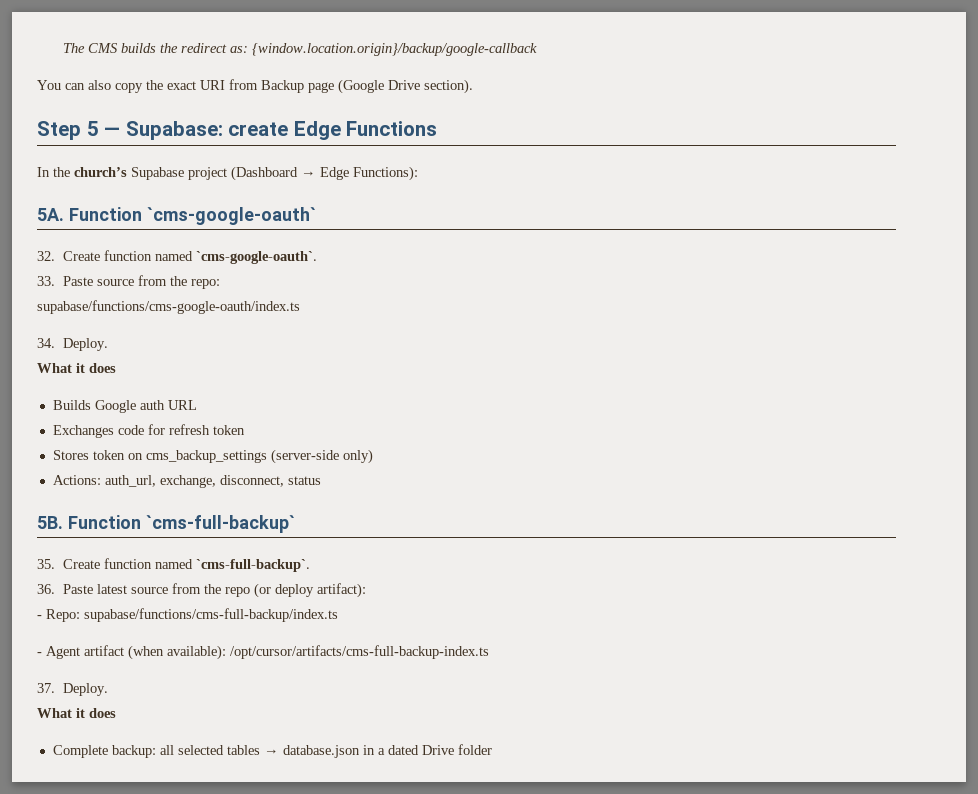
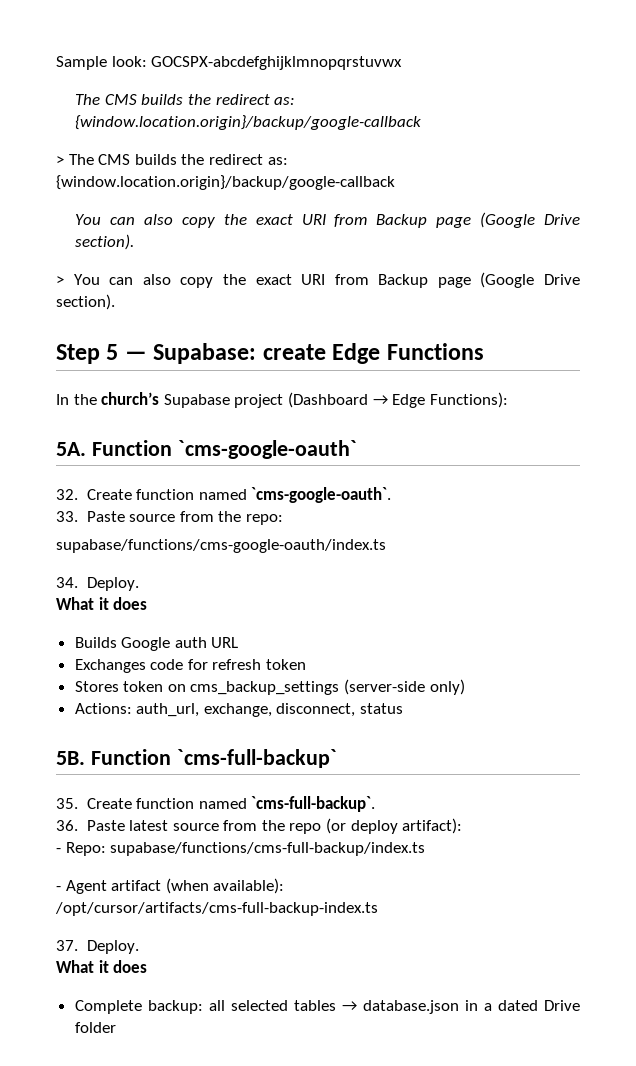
[63,43,538,56] The CMS builds the redirect as: {window.location.origin}/backup/google-callback // -> [56,56,403,70] [75,94,296,105] [75,115,422,130] [56,154,288,165] [56,175,395,190] [75,212,580,228] [75,234,135,250] [56,276,64,285] Sample look: GOCSPX-abcdefghijklmnopqrstuvwx // The CMS builds the redirect as: {window.location.origin}/backup/google-callback // > The CMS builds the redirect as: {window.location.origin}/backup/google-callback // You can also copy the exact URI from Backup page (Google Drive section). // >

